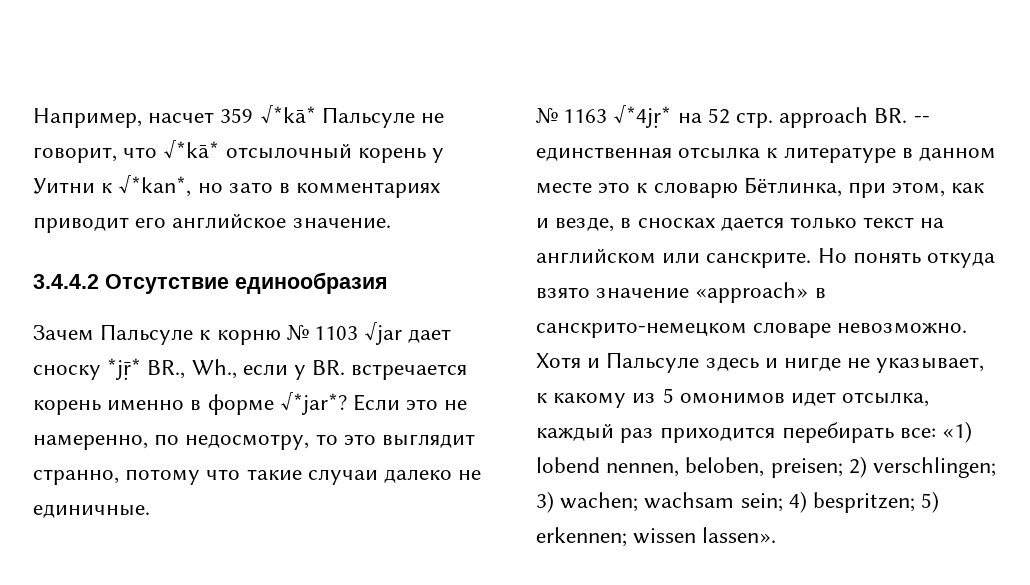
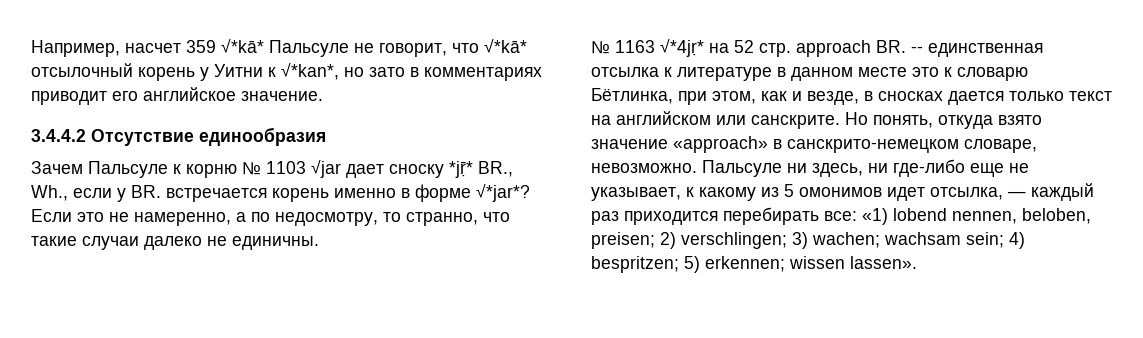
(148, 442) none -> [236,212,246,222] а
[343,434,476,448] [33,469,201,485] это выглядит странно, потому -> [406,212,478,226] странно,
[33,504,150,518] единичные. -> [232,236,319,250] единичны.
[852,252,921,264] понять -> [873,115,933,128] понять,
[753,322,968,338] [536,352,842,373] словаре невозможно. Хотя и Пальсуле здесь и нигде -> [964,139,1037,153] [591,159,1004,177] словаре, невозможно. Пальсуле ни здесь, ни где-либо еще
(930, 399) none -> [1008,191,1026,197] —

